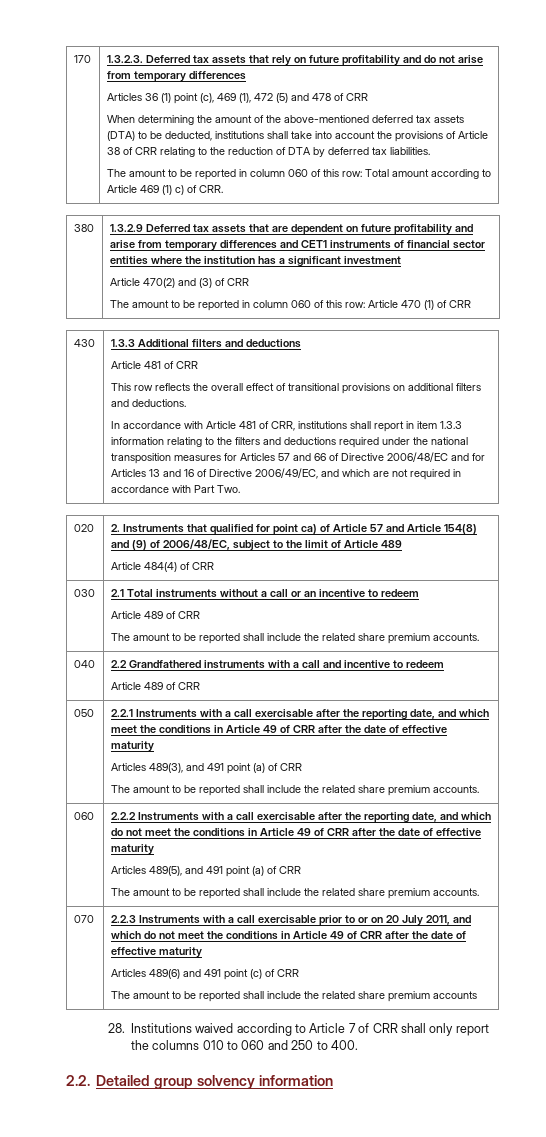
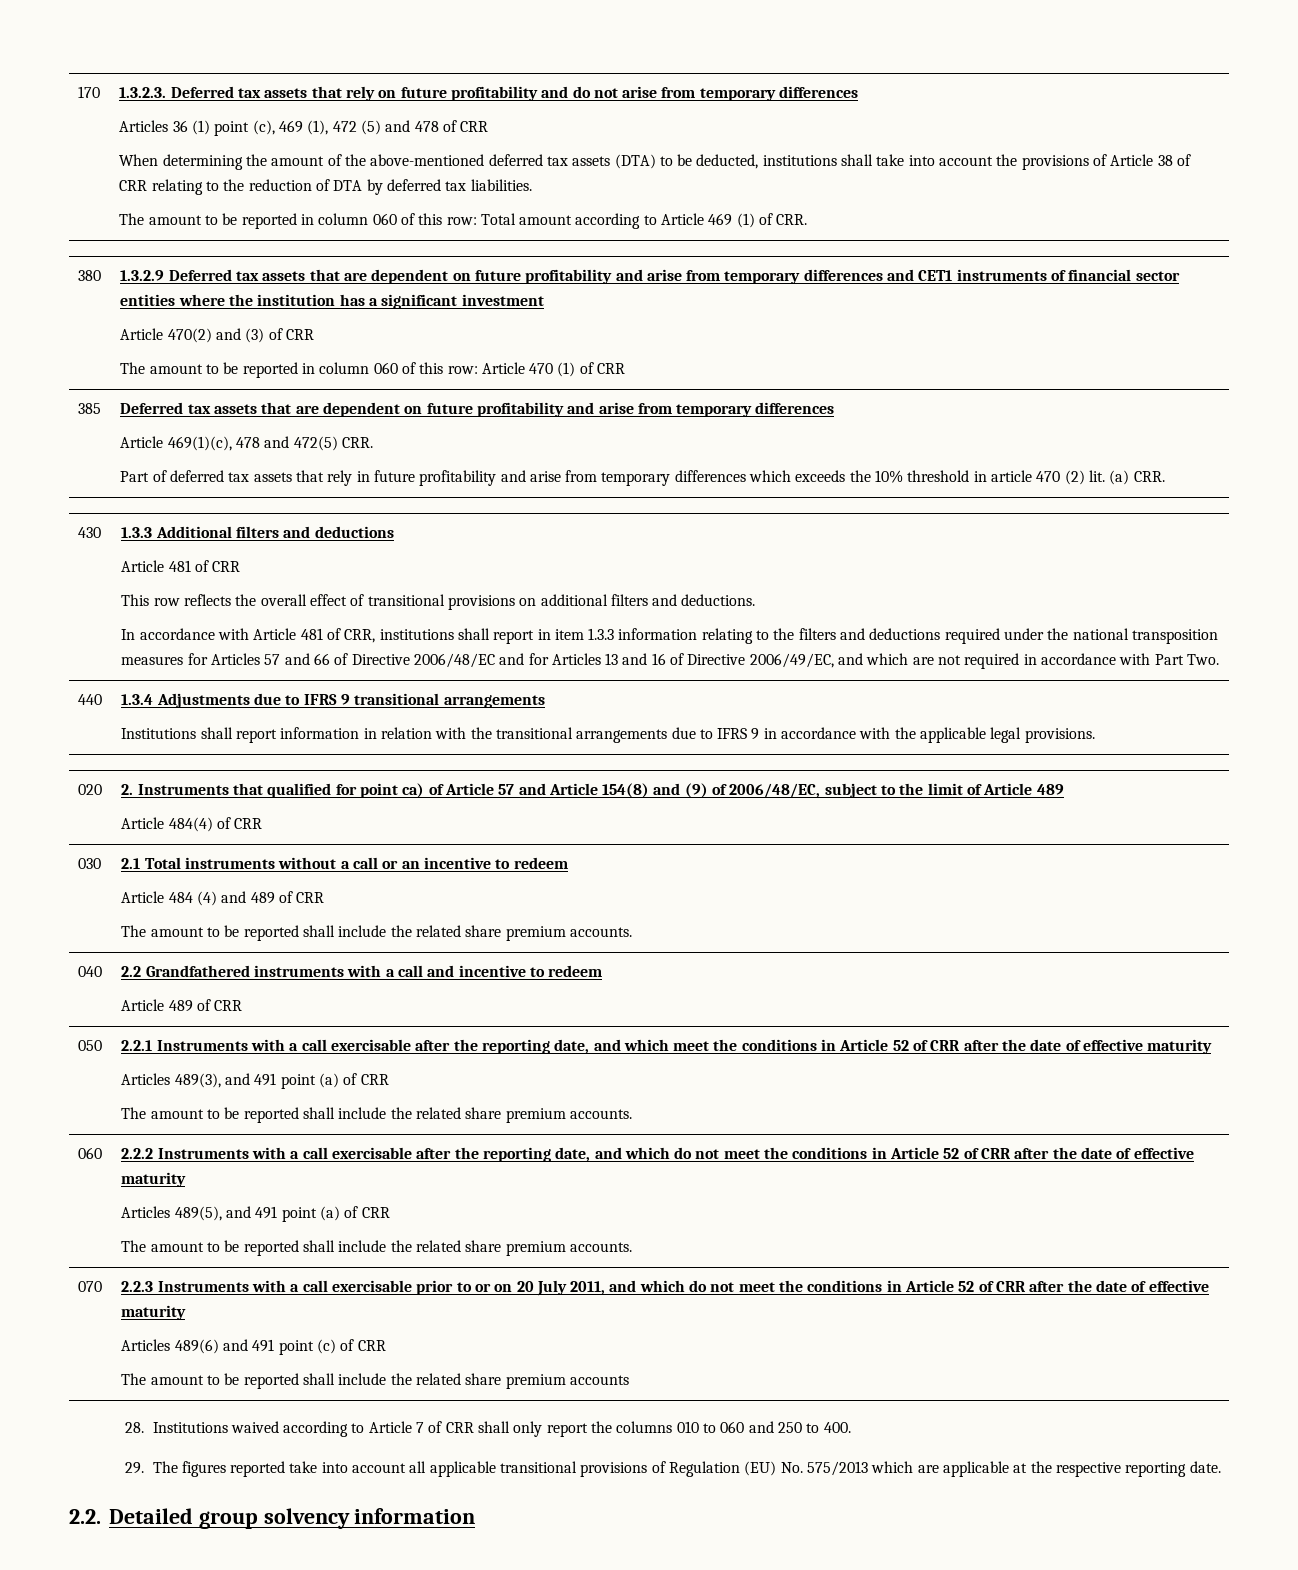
[174,185,184,195] c) -> (755, 220) none
(471, 304) none -> [78,403,102,414] [120,402,835,417] [120,436,373,451] [120,470,1165,486] // 385 | Deferred tax assets that are dependent on future profitability and arise from temporary differences // Article 469(1)(c), 478 and 472(5) CRR. // Part of deferred tax assets that rely in future profitability and arise from temporary differences which exceeds the 10% threshold in article 470 (2) lit. (a) CRR.
(240, 489) none -> [78,694,103,705] [121,693,545,708] [121,727,1095,743] // 440 | 1.3.4 Adjustments due to IFRS 9 transitional arrangements // Institutions shall report information in relation with the transitional arrangements due to IFRS 9 in accordance with the applicable legal provisions.
(141, 615) none -> [168,891,247,906] 484 (4) and
[262,725,277,733] 49 -> [892,1040,909,1051] 52
[296,828,311,836] 49 -> [943,1148,960,1159] 52
[329,931,344,939] 49 -> [958,1281,975,1292] 52
(358, 1045) none -> [124,1461,1221,1477] // 29. The figures reported take into account all applicable transitional provisions of Regulation (EU) No. 575/2013 which are applicable at the respective reporting date.

